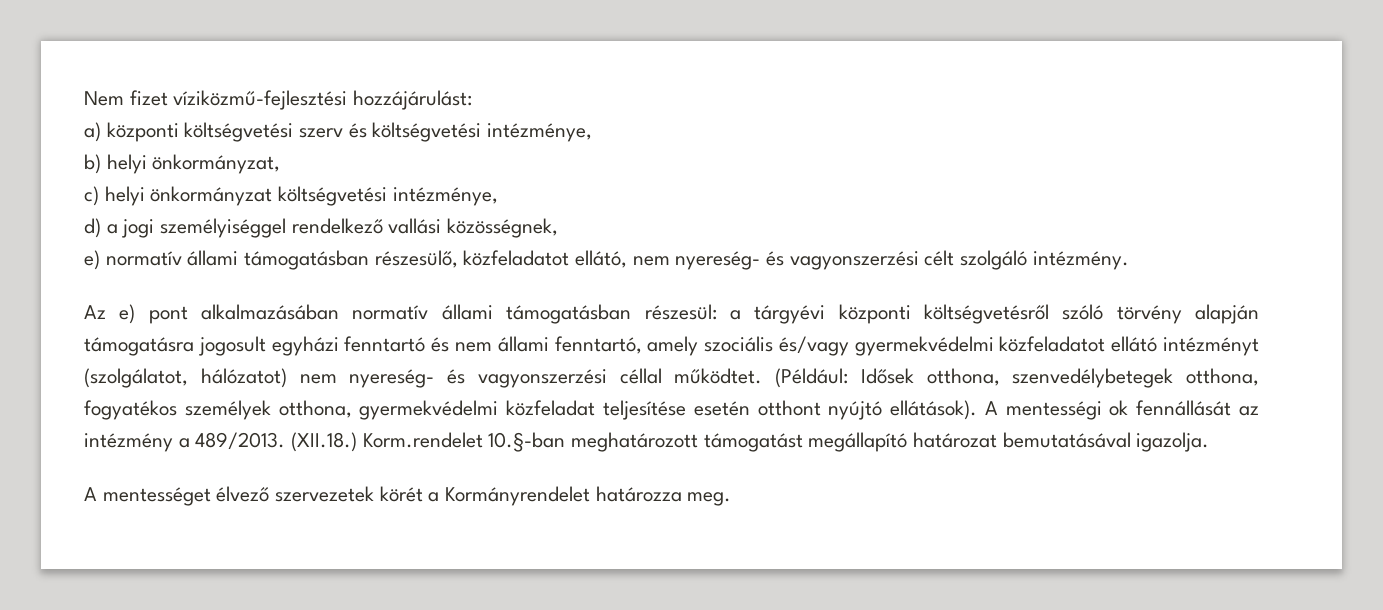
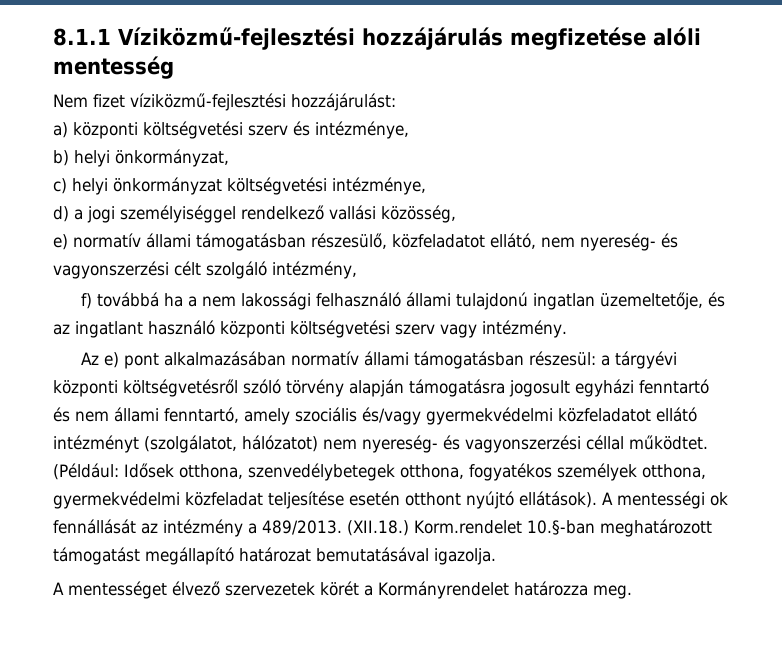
(84, 98) none -> [53,27,701,50] [53,56,174,79] 8.1.1 Víziközmű-fejlesztési hozzájárulás megfizetése alóli mentesség //
[372,122,482,142] költségvetési -> (310, 128) none
[447,218,559,238] közösségnek, -> [381,205,456,223] közösség,
(1028, 260) none -> [272,261,357,279] [80,292,725,310] [53,320,477,338] intézmény, // f) továbbá ha a nem lakossági felhasználó állami tulajdonú ingatlan üzemeltetője, és az ingatlant használó központi költségvetési szerv vagy

